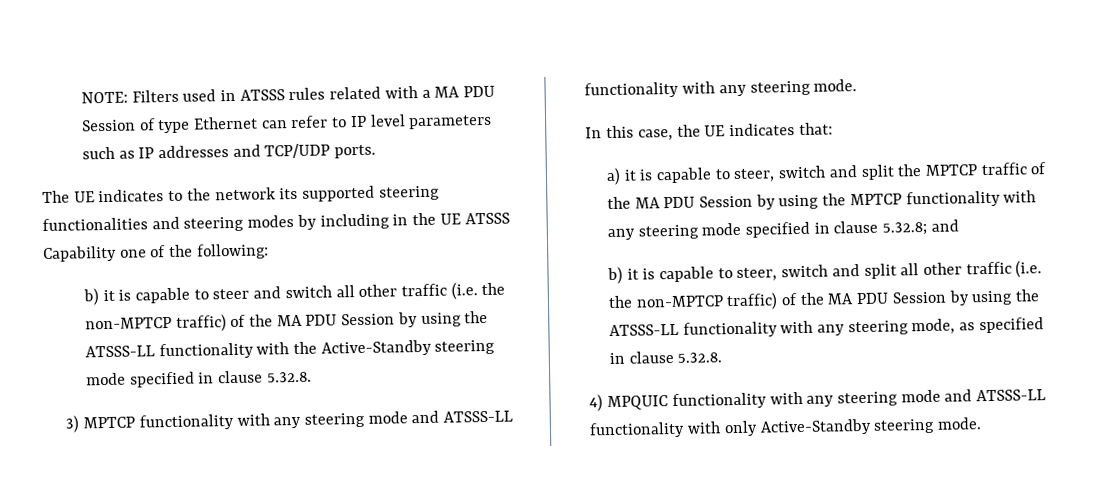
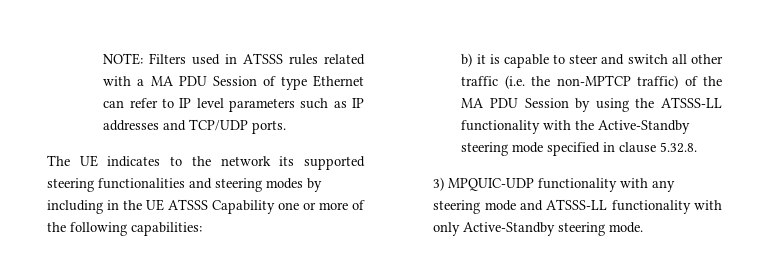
[150,243,269,260] of the following: -> [303,200,365,210] [47,222,202,236] or more of the following capabilities:
[83,410,514,431] [584,79,858,99] [585,122,833,141] [605,162,1047,186] [606,190,1037,210] [606,219,959,241] [606,260,1043,285] [607,289,1041,311] [608,317,1044,338] [608,351,723,365] [589,394,669,412] MPTCP functionality with any steering mode and ATSSS-LL functionality with any steering mode. // In this case, the UE indicates that: // a) it is capable to steer, switch and split the MPTCP traffic of the MA PDU Session by using the MPTCP functionality with any steering mode specified in clause 5.32.8; and // b) it is capable to steer, switch and split all other traffic (i.e. the non-MPTCP traffic) of the MA PDU Session by using the ATSSS-LL functionality with any steering mode, as specified in clause 5.32.8. // 4) MPQUIC -> [448,178,535,191] MPQUIC-UDP

